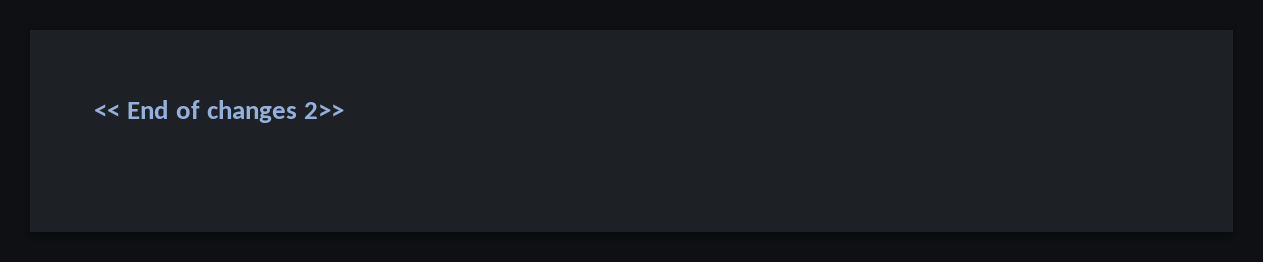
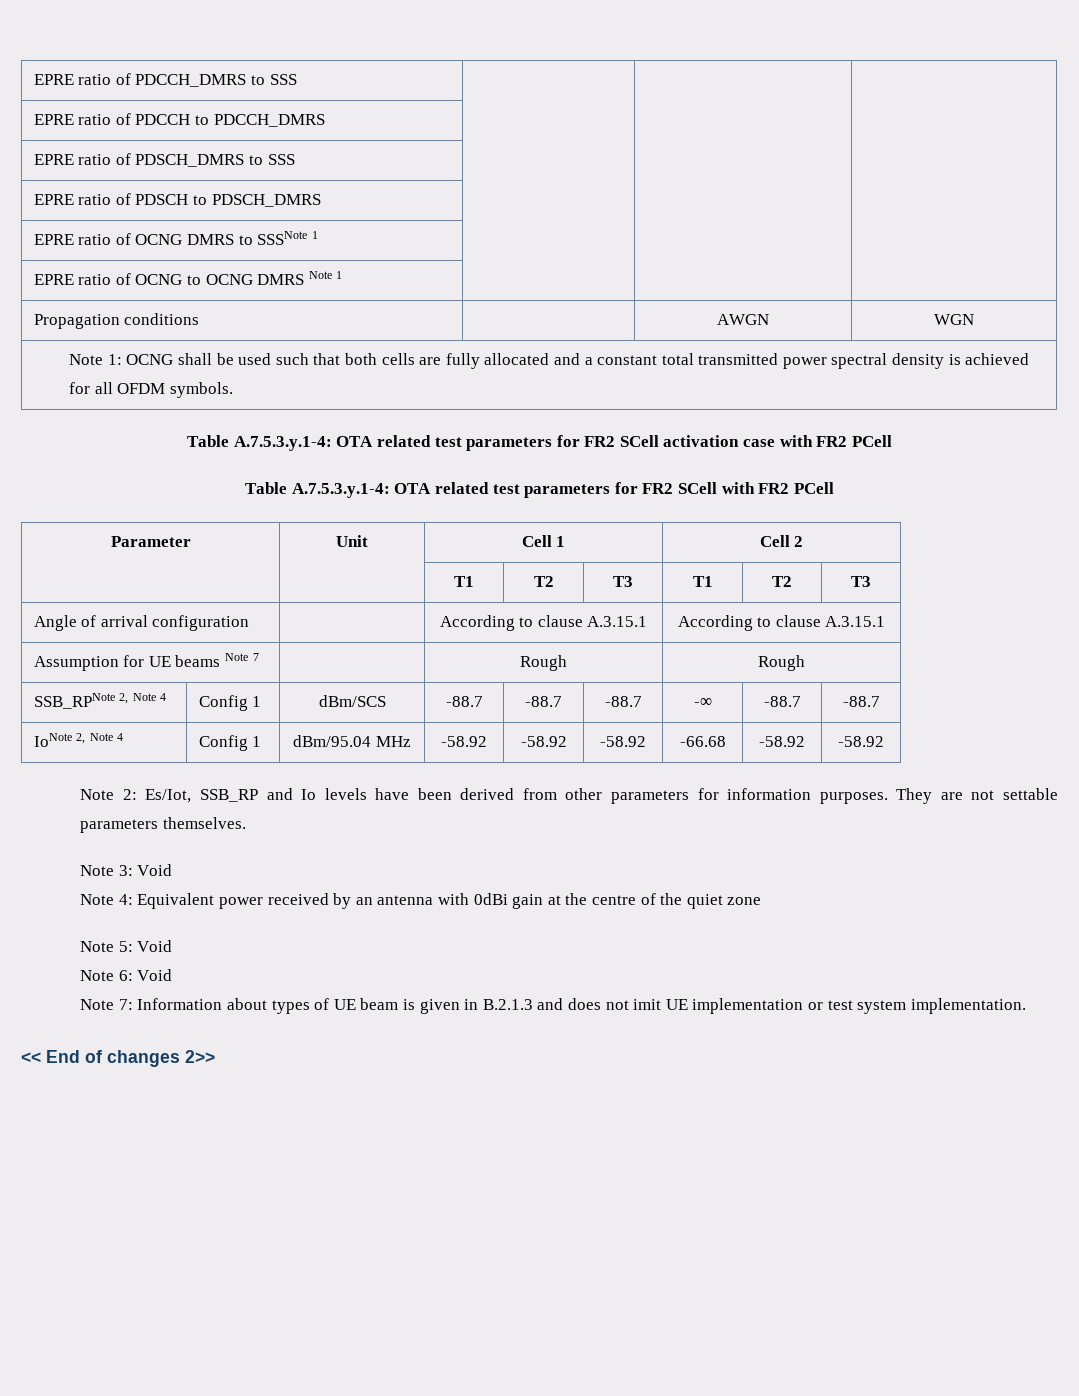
(94, 111) none -> [33,73,297,87] [33,113,325,127] [33,153,295,167] [33,193,321,207] [33,231,318,245] [33,271,343,285] [33,313,200,329] [717,314,769,325] [934,314,974,325] [69,353,1030,369] [69,382,234,398] [187,435,892,451] [245,482,834,498] [110,536,191,547] [336,535,368,547] [521,535,566,547] [759,535,804,547] [454,576,474,587] [533,576,554,587] [613,576,633,587] [692,576,713,587] [772,576,792,587] [851,576,871,587] [33,615,250,631] [439,615,648,631] [677,615,886,631] [33,653,259,671] [520,655,567,671] [758,655,805,671] [33,693,167,709] [198,695,262,711] [318,695,386,707] [445,696,483,707] [525,696,562,707] [604,696,642,707] [693,698,712,707] [763,696,801,707] [842,696,880,707] [33,733,124,747] [198,735,262,751] [293,735,411,747] [441,736,487,747] [520,736,567,747] [600,736,646,747] [679,736,726,747] [759,736,805,747] [838,736,884,747] [80,788,1058,804] [80,817,246,833] [80,864,173,876] [80,893,762,909] [80,940,173,952] [80,969,173,981] [80,998,1026,1014] EPRE ratio of PDCCH_DMRS to SSS | | | // EPRE ratio of PDCCH to PDCCH_DMRS | | | // EPRE ratio of PDSCH_DMRS to SSS | | | // EPRE ratio of PDSCH to PDSCH_DMRS | | | // EPRE ratio of OCNG DMRS to SSSNote 1 | | | // EPRE ratio of OCNG to OCNG DMRS Note 1 | | | // Propagation conditions | | AWGN | WGN // Note 1: OCNG shall be used such that both cells are fully allocated and a constant total transmitted power spectral density is achieved for all OFDM symbols. // Table A.7.5.3.y.1-4: OTA related test parameters for FR2 SCell activation case with FR2 PCell // Table A.7.5.3.y.1-4: OTA related test parameters for FR2 SCell with FR2 PCell // Parameter | Unit | Cell 1 | Cell 2 // | | T1 | T2 | T3 | T1 | T2 | T3 // Angle of arrival configuration | | According to clause A.3.15.1 | According to clause A.3.15.1 // Assumption for UE beams Note 7 | | Rough | Rough // SSB_RPNote 2, Note 4 | Config 1 | dBm/SCS | -88.7 | -88.7 | -88.7 | -∞ | -88.7 | -88.7 // IoNote 2, Note 4 | Config 1 | dBm/95.04 MHz | -58.92 | -58.92 | -58.92 | -66.68 | -58.92 | -58.92 // Note 2: Es/Iot, SSB_RP and Io levels have been derived from other parameters for information purposes. They are not settable parameters themselves. // Note 3: Void // Note 4: Equivalent power received by an antenna with 0dBi gain at the centre of the quiet zone // Note 5: Void // Note 6: Void // Note 7: Information about types of UE beam is given in B.2.1.3 and does not imit UE implementation or test system implementation. //

